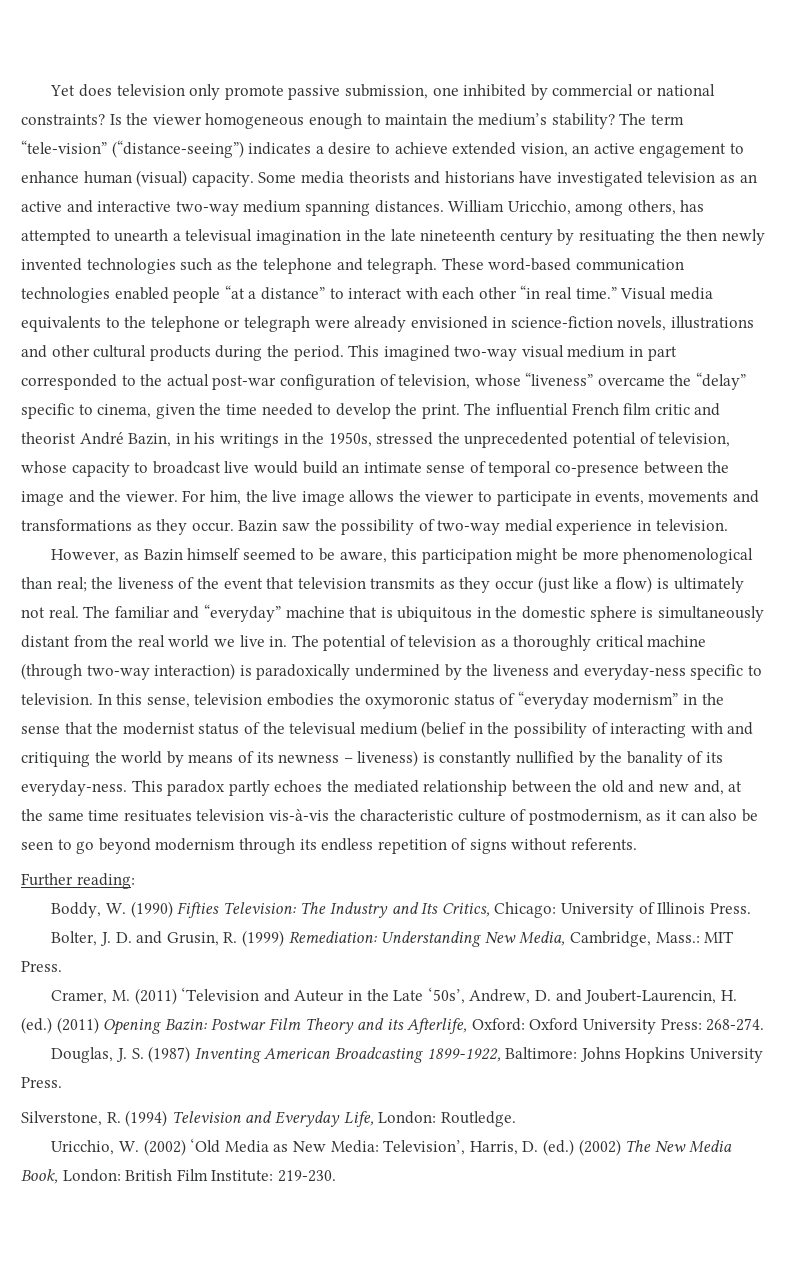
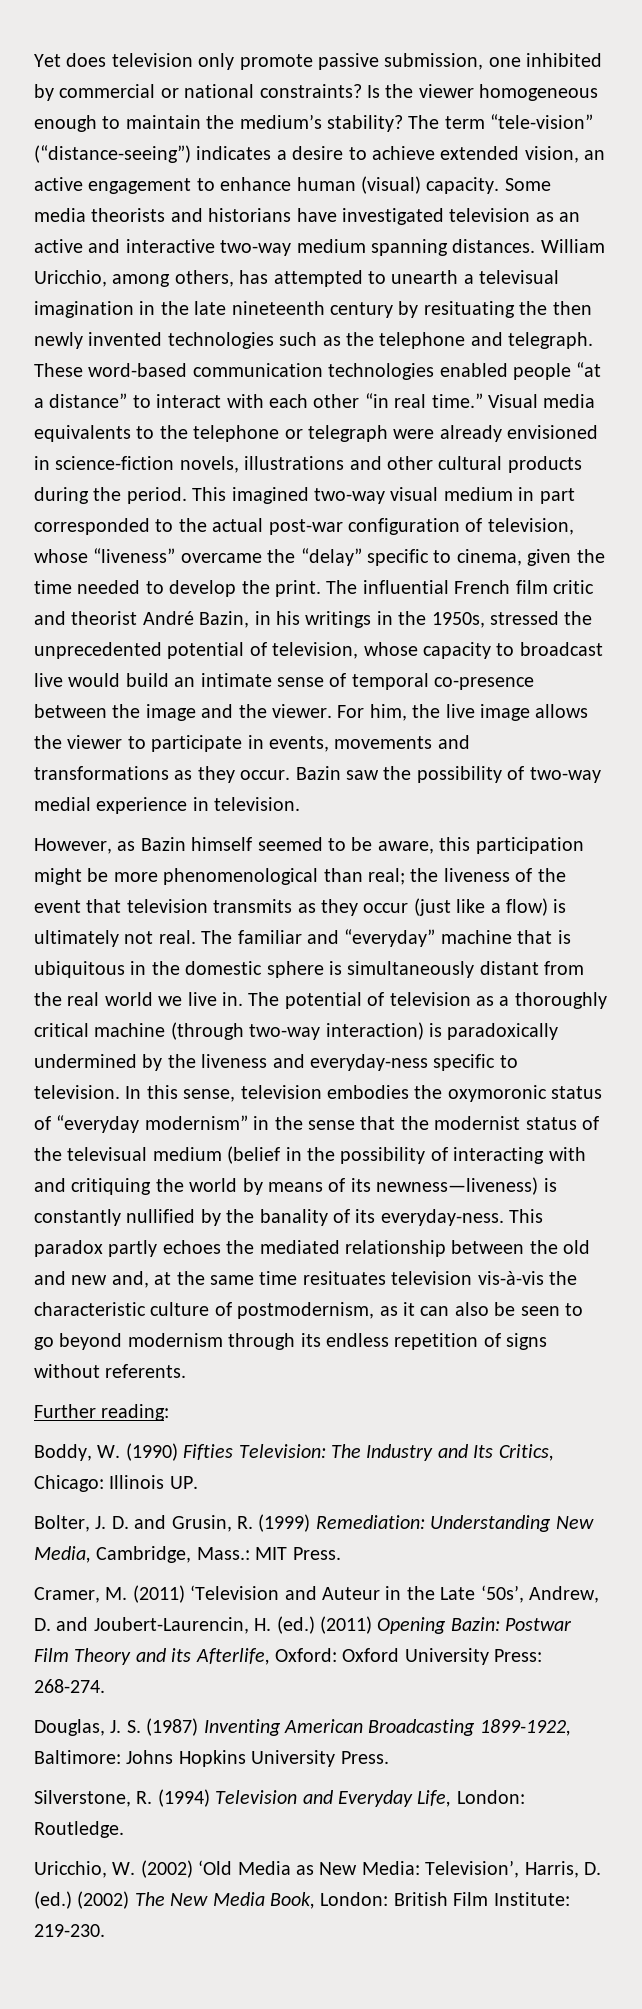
[278,750,419,767] newness – liveness) -> [376,1177,539,1195] newness—liveness)
[560,902,751,918] University of Illinois Press. -> [109,1475,198,1489] Illinois UP.

